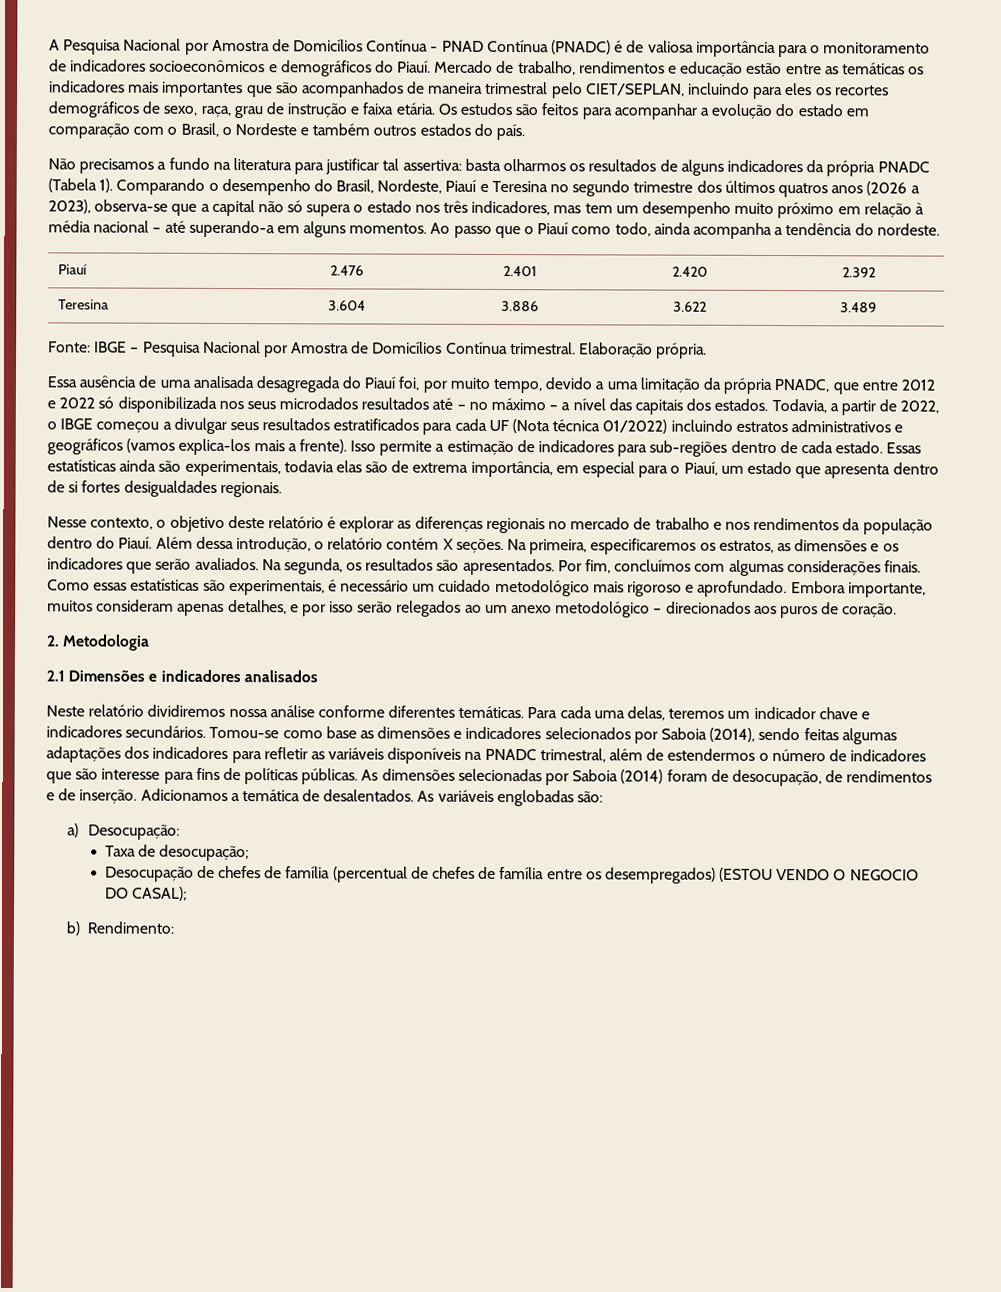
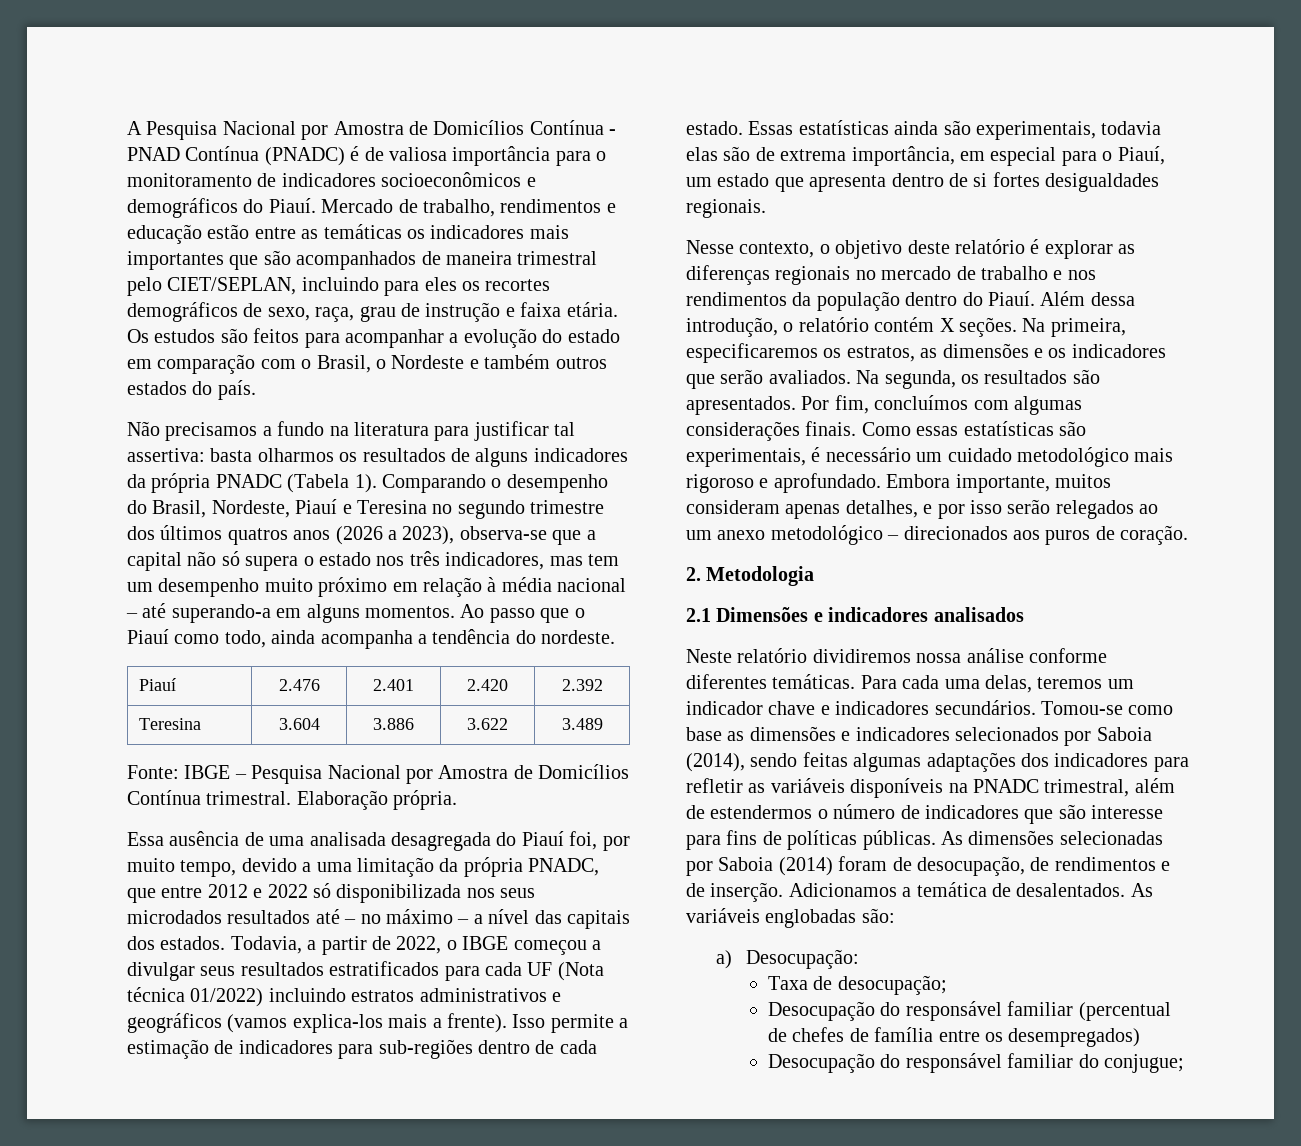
[196,865,331,879] de chefes de família -> [880,1001,1074,1021] do responsável familiar
[719,867,919,883] [104,886,187,901] [65,921,174,936] (ESTOU VENDO O NEGOCIO DO CASAL); // b) Rendimento: -> [768,1053,1185,1073] // Desocupação do responsável familiar do conjugue;

